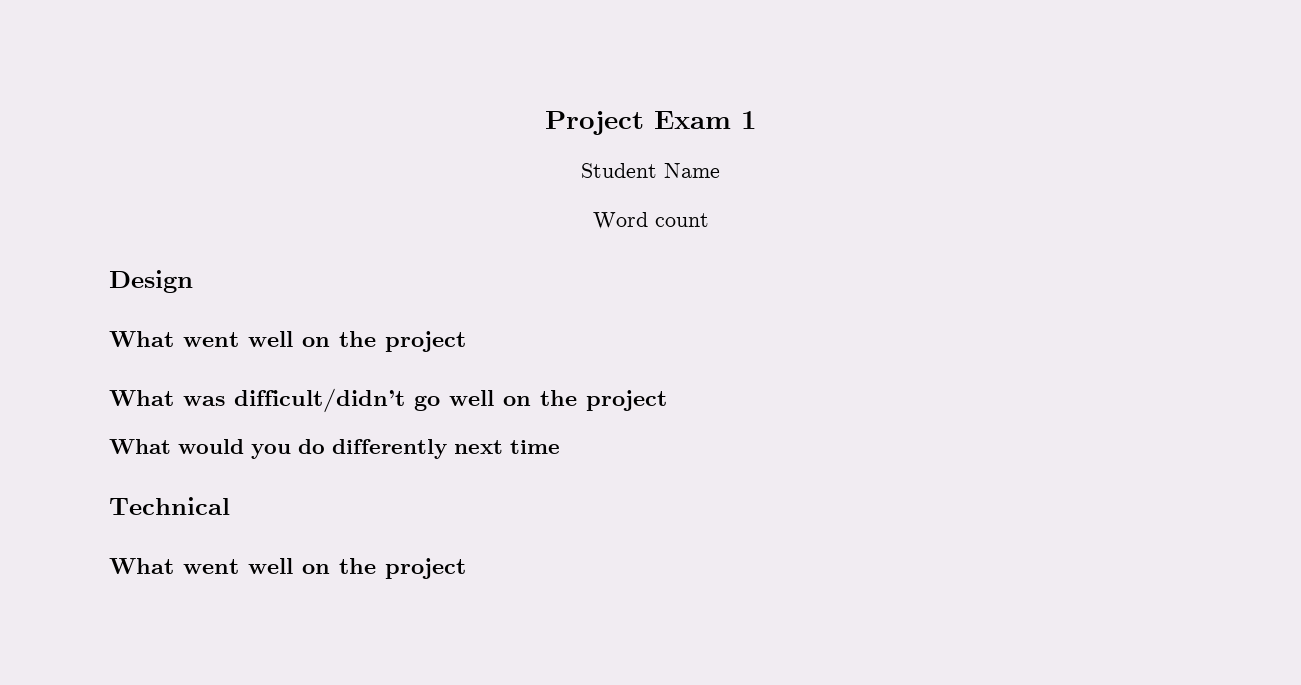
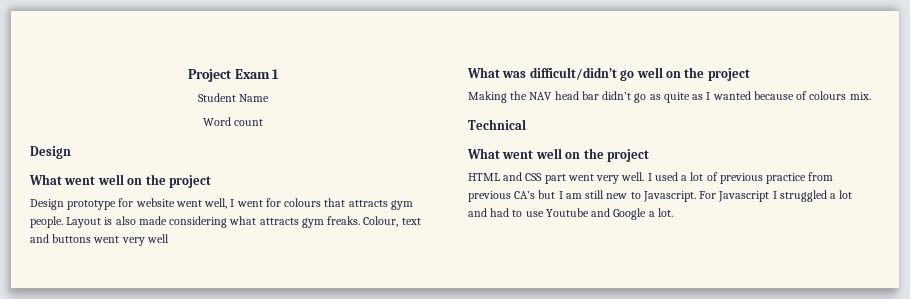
(466, 341) none -> [30,198,413,210] [30,216,421,228] [30,234,169,246] // Design prototype for website went well, I went for colours that attracts gym people. Layout is also made considering what attracts gym freaks. Colour, text and buttons went very well
[109,439,560,459] What would you do differently next time -> [468,91,871,103] Making the NAV head bar didn’t go as quite as I wanted because of colours mix.
(466, 568) none -> [468,172,834,184] [468,190,853,202] [468,208,673,220] // HTML and CSS part went very well. I used a lot of previous practice from previous CA’s but I am still new to Javascript. For Javascript I struggled a lot and had to use Youtube and Google a lot.

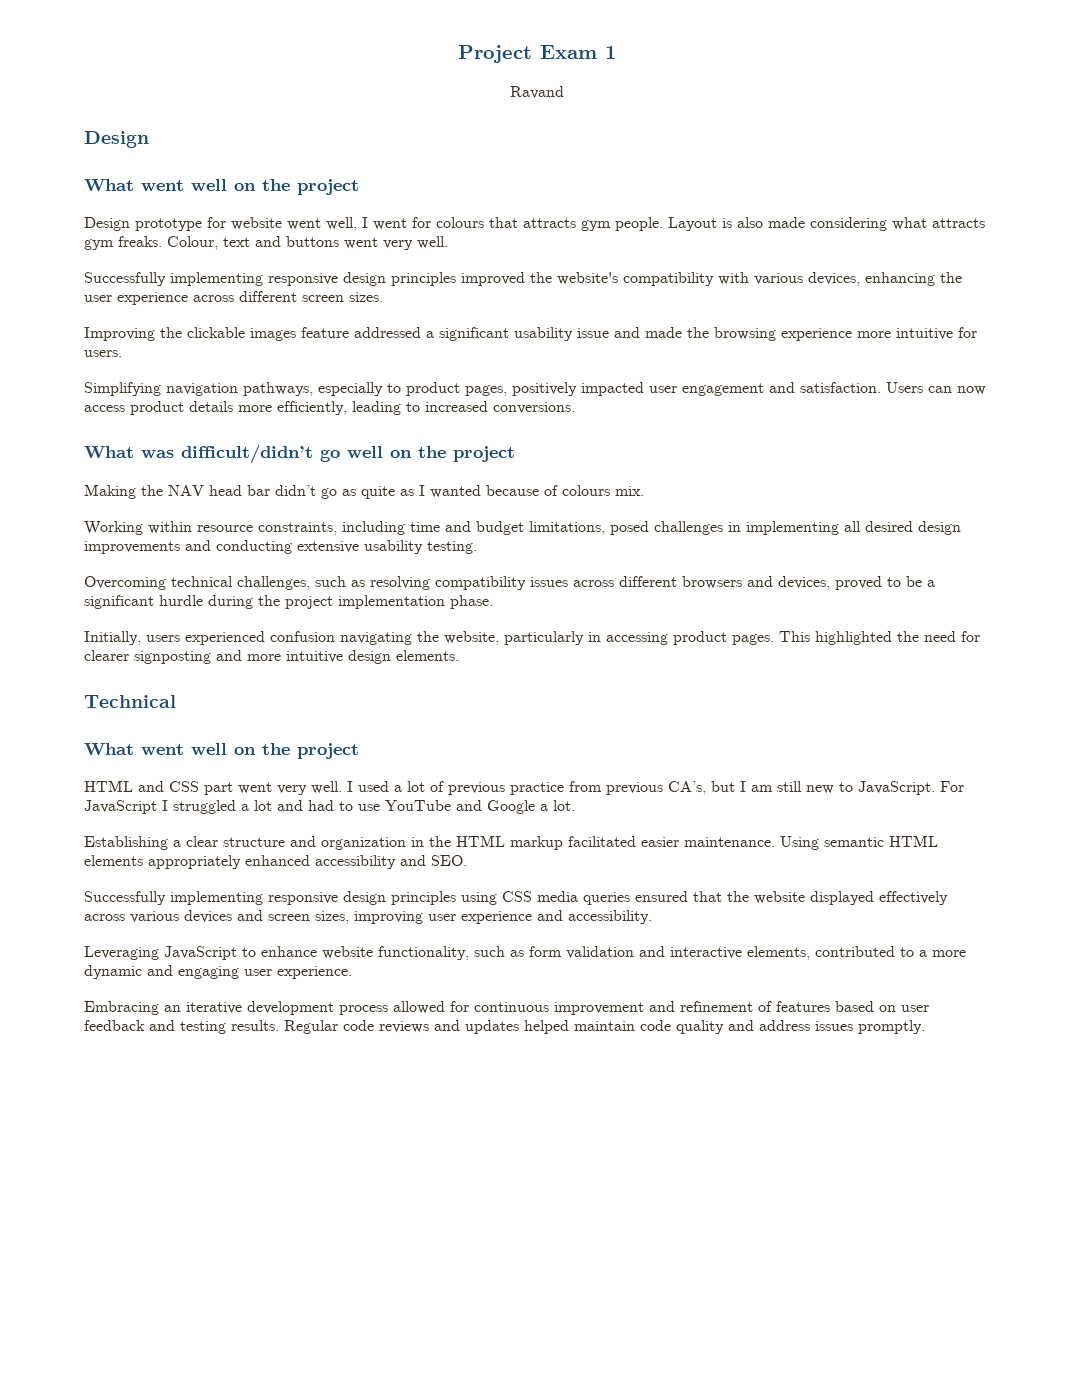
[197,93,270,102] [202,117,264,126] Student Name // Word count -> [510,86,564,99] Ravand
[146,234,169,243] well -> [417,236,448,249] [84,272,962,286] [84,291,383,305] [84,327,977,341] [84,350,122,357] [84,382,986,396] [84,401,575,415] well. // Successfully implementing responsive design principles improved the website's compatibility with various devices, enhancing the user experience across different screen sizes. // Improving the clickable images feature addressed a significant usability issue and made the browsing experience more intuitive for users. // Simplifying navigation pathways, especially to product pages, positively impacted user engagement and satisfaction. Users can now access product details more efficiently, leading to increased conversions.
(871, 96) none -> [84,521,961,535] [84,540,477,554] [84,576,935,590] [84,595,493,609] [84,631,980,645] [84,650,459,664] // Working within resource constraints, including time and budget limitations, posed challenges in implementing all desired design improvements and conducting extensive usability testing. // Overcoming technical challenges, such as resolving compatibility issues across different browsers and devices, proved to be a significant hurdle during the project implementation phase. // Initially, users experienced confusion navigating the website, particularly in accessing product pages. This highlighted the need for clearer signposting and more intuitive design elements.
[514,191,536,199] CA’s -> [668,781,706,795] CA’s,
[642,191,770,202] Javascript. For Javascript -> [858,781,964,795] [84,800,157,814] JavaScript. For JavaScript
[545,208,589,217] Youtube -> [385,800,451,811] YouTube
(673, 212) none -> [84,835,938,850] [84,855,467,869] [84,891,948,905] [84,910,652,924] [84,946,966,960] [84,965,352,979] [84,1001,929,1015] [84,1020,925,1034] // Establishing a clear structure and organization in the HTML markup facilitated easier maintenance. Using semantic HTML elements appropriately enhanced accessibility and SEO. // Successfully implementing responsive design principles using CSS media queries ensured that the website displayed effectively across various devices and screen sizes, improving user experience and accessibility. // Leveraging JavaScript to enhance website functionality, such as form validation and interactive elements, contributed to a more dynamic and engaging user experience. // Embracing an iterative development process allowed for continuous improvement and refinement of features based on user feedback and testing results. Regular code reviews and updates helped maintain code quality and address issues promptly.

